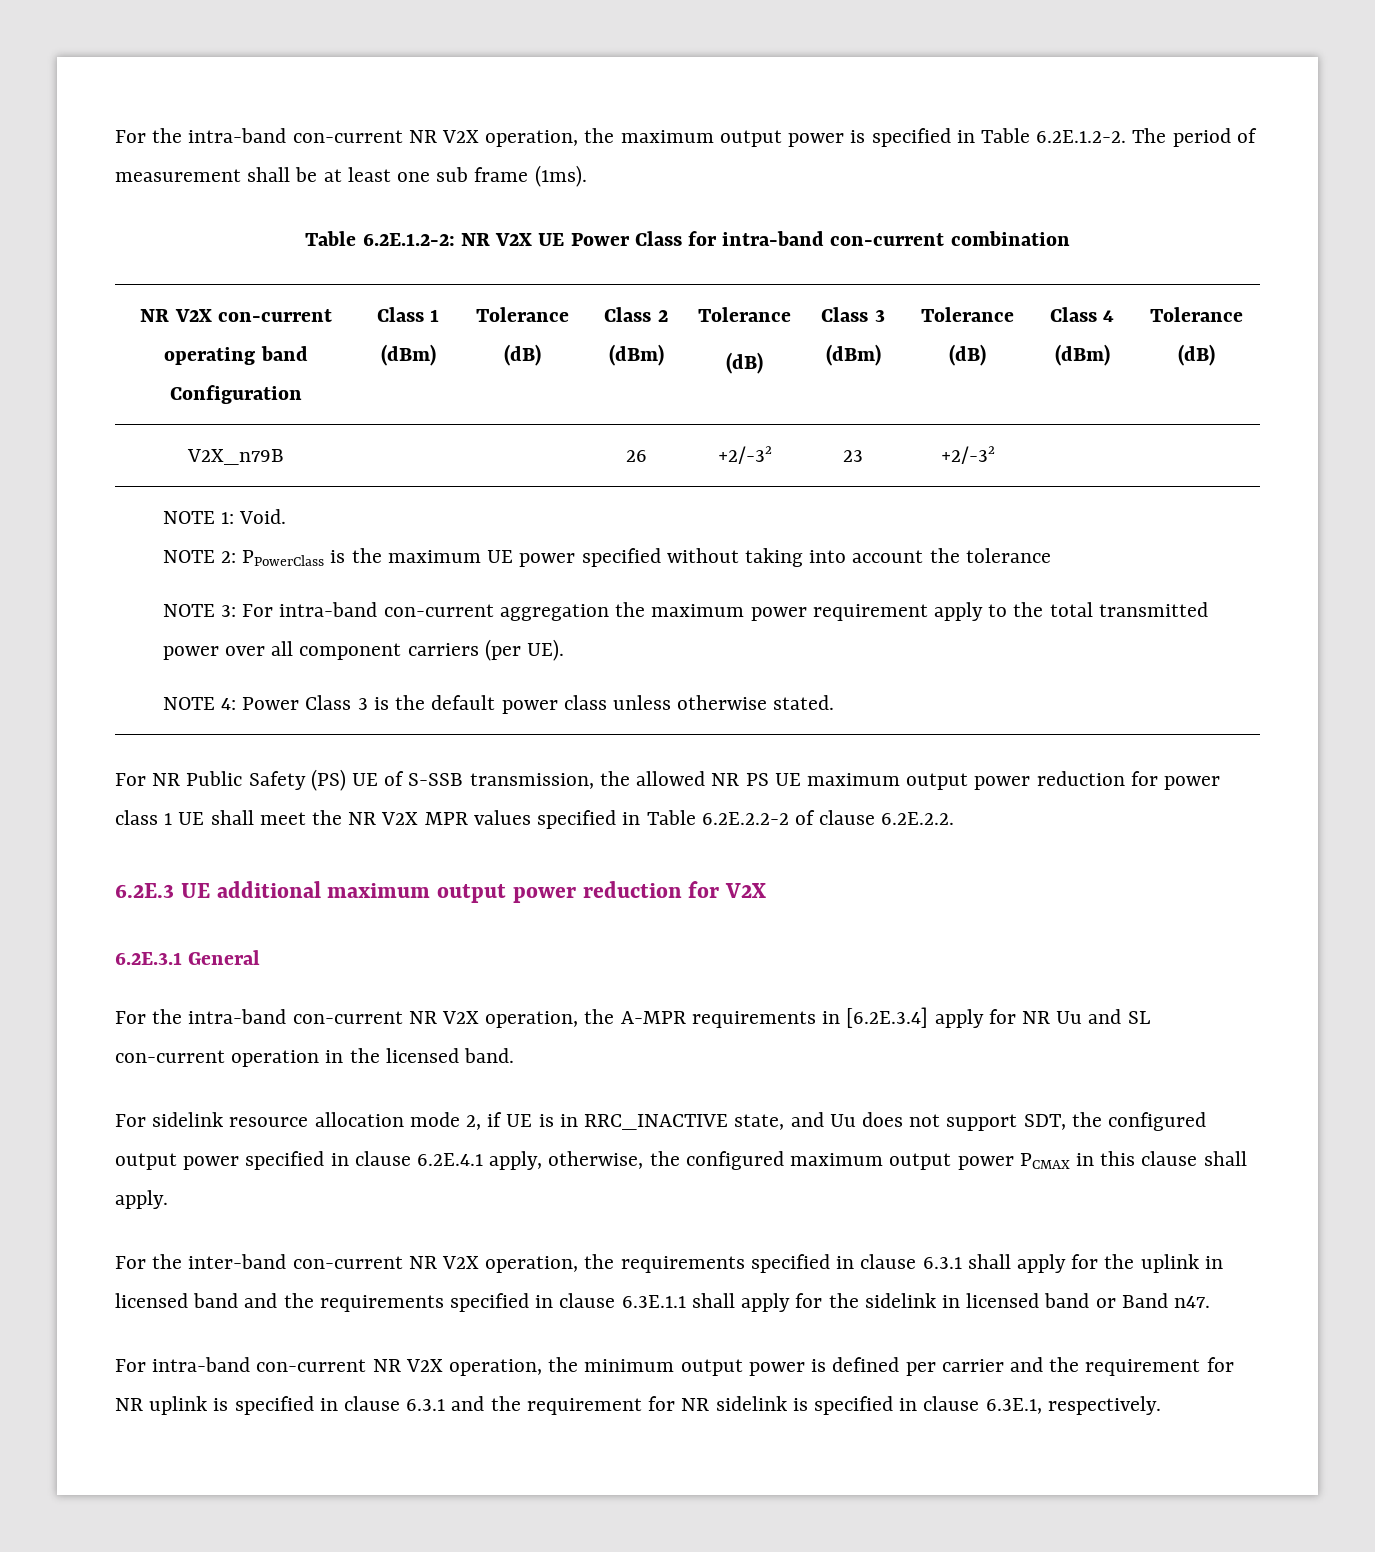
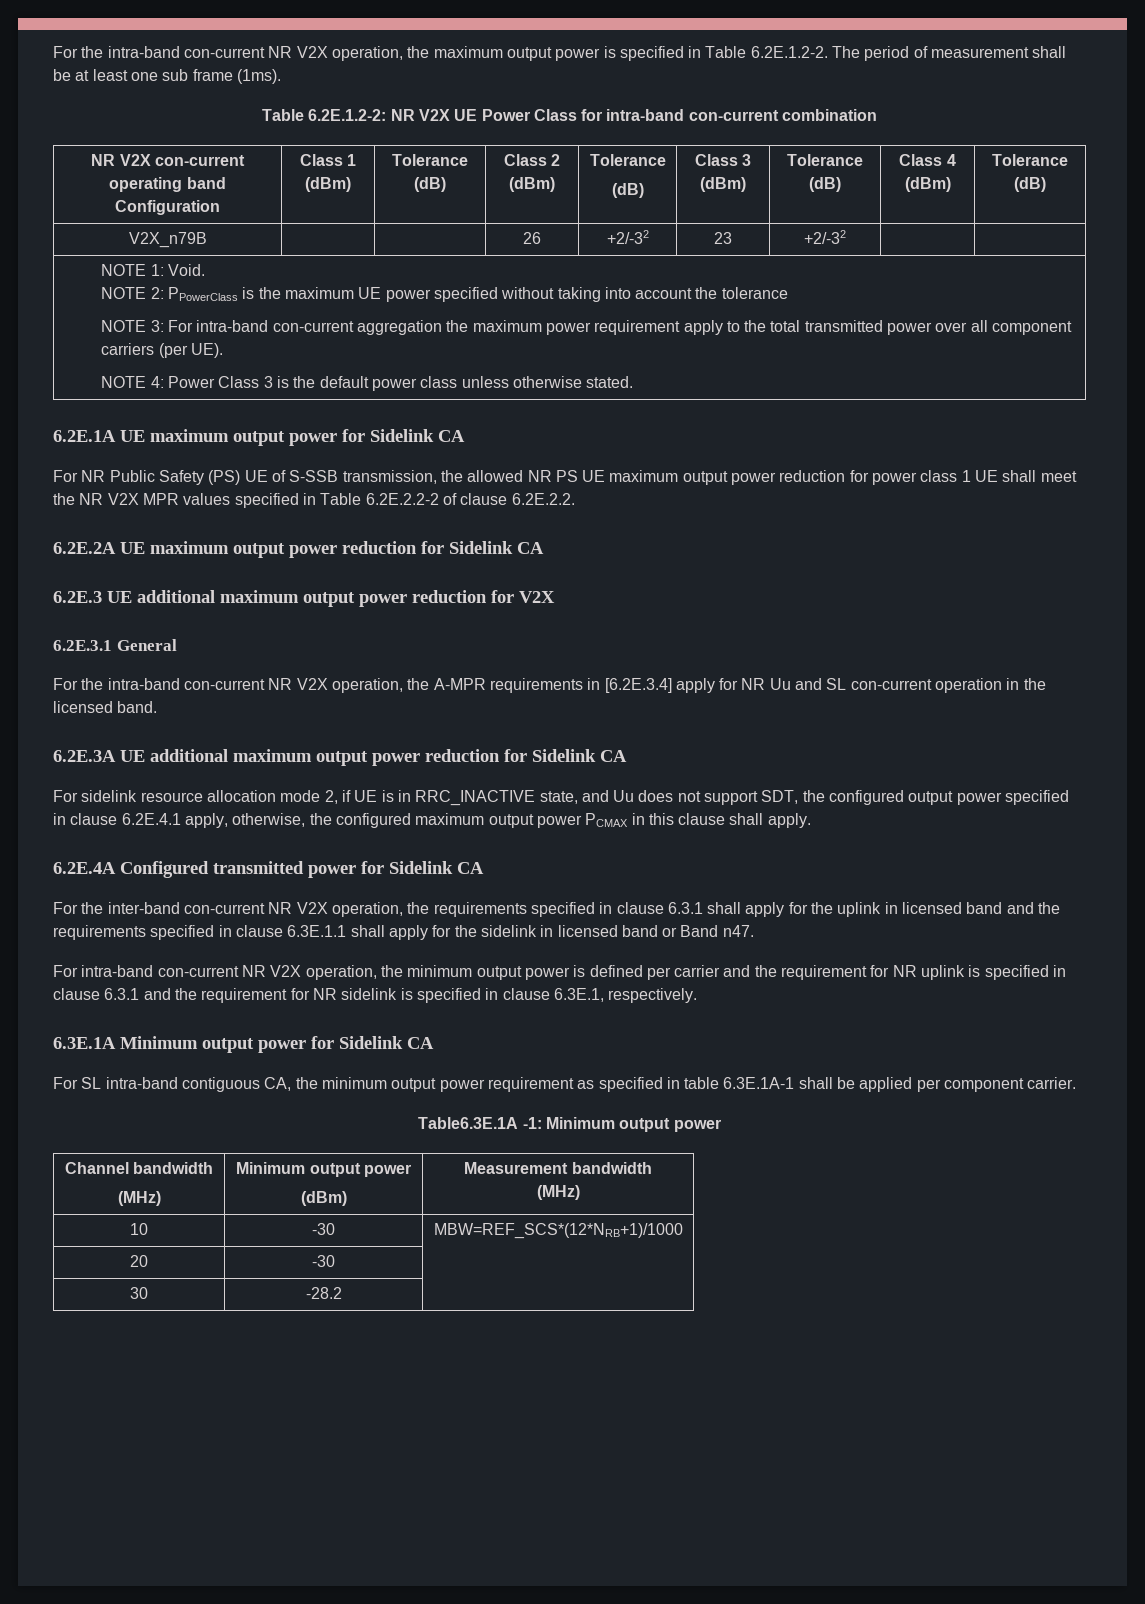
(835, 702) none -> [53,429,465,446] // 6.2E.1A UE maximum output power for Sidelink CA
(955, 818) none -> [53,541,544,558] // 6.2E.2A UE maximum output power reduction for Sidelink CA
(515, 1055) none -> [53,749,627,766] // 6.2E.3A UE additional maximum output power reduction for Sidelink CA
(168, 1199) none -> [53,861,484,878] // 6.2E.4A Configured transmitted power for Sidelink CA
(1161, 1405) none -> [53,1036,434,1053] [53,1077,1077,1092] [418,1117,721,1132] [64,1162,214,1174] [117,1191,161,1206] [236,1162,411,1177] [300,1191,347,1206] [464,1162,652,1174] [536,1185,580,1200] [130,1223,148,1235] [312,1223,335,1235] [433,1223,683,1239] [130,1255,148,1267] [312,1255,335,1267] [130,1287,148,1299] [305,1287,342,1299] // 6.3E.1A Minimum output power for Sidelink CA // For SL intra-band contiguous CA, the minimum output power requirement as specified in table 6.3E.1A-1 shall be applied per component carrier. // Table6.3E.1A -1: Minimum output power // Channel bandwidth // (MHz) | Minimum output power // (dBm) | Measurement bandwidth // (MHz) // 10 | -30 | MBW=REF_SCS*(12*NRB+1)/1000 // 20 | -30 | // 30 | -28.2 |

